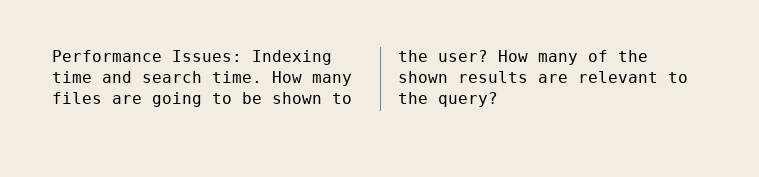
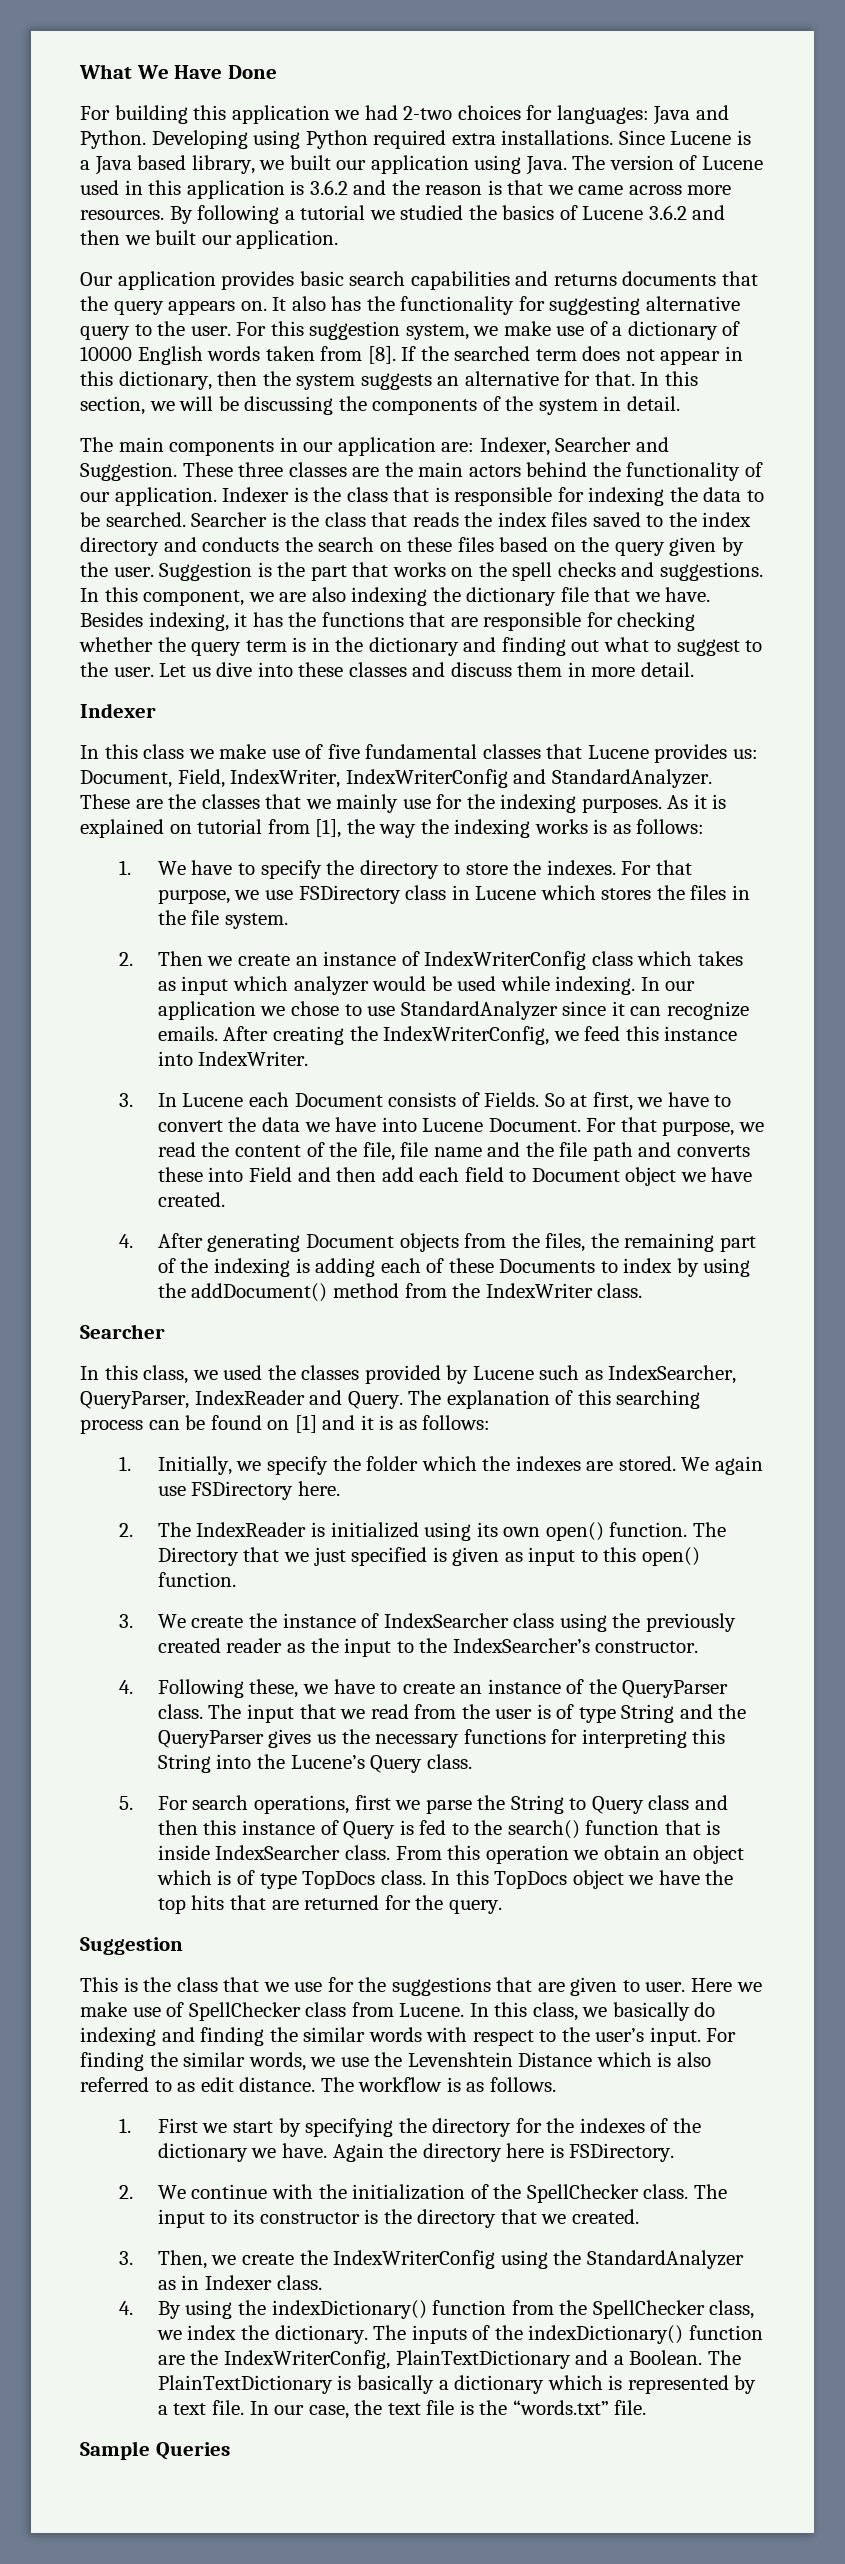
[52,50,332,65] [52,71,352,86] [52,92,352,107] [398,50,648,65] [398,71,688,83] [398,92,498,107] Performance Issues: Indexing time and search time. How many files are going to be shown to the user? How many of the shown results are relevant to the query? -> [79,64,277,79] [80,105,729,125] [80,130,751,149] [80,155,763,175] [80,180,732,199] [80,205,726,224] [80,230,339,249] [80,271,758,290] [80,296,740,315] [80,321,741,340] [80,346,743,365] [80,371,698,390] [80,396,680,415] [80,437,669,456] [80,462,763,481] [80,487,764,506] [80,512,752,527] [80,537,744,556] [80,562,763,581] [80,587,711,606] [80,612,696,631] [79,637,763,656] [80,662,694,677] [80,703,156,718] [80,744,758,763] [80,769,712,788] [80,794,727,813] [80,819,705,838] [118,860,692,879] [157,885,750,904] [157,910,289,929] [118,951,743,970] [157,976,696,995] [157,1001,749,1020] [157,1026,738,1045] [157,1051,309,1066] [118,1092,732,1111] [157,1117,764,1136] [157,1142,750,1161] [157,1167,753,1186] [157,1192,225,1207] [118,1233,756,1252] [157,1258,751,1277] [157,1283,643,1302] [80,1324,165,1339] [80,1365,737,1384] [80,1390,701,1409] [80,1415,491,1434] [118,1456,763,1475] [157,1481,341,1500] [118,1522,726,1541] [157,1547,700,1566] [157,1572,236,1587] [118,1613,736,1632] [157,1638,699,1657] [118,1679,729,1698] [157,1704,747,1723] [157,1729,726,1748] [157,1754,472,1773] [118,1795,728,1814] [157,1820,721,1839] [157,1845,744,1864] [156,1870,734,1889] [157,1895,502,1914] [80,1937,183,1955] [80,1977,762,1996] [80,2002,716,2021] [80,2027,737,2046] [80,2052,711,2071] [80,2077,556,2092] [118,2118,701,2137] [157,2143,675,2162] [118,2184,727,2203] [157,2209,639,2228] [118,2250,744,2269] [157,2275,322,2290] [118,2300,755,2319] [156,2325,763,2344] [157,2350,741,2369] [157,2375,757,2394] [157,2400,647,2419] [80,2441,230,2460] What We Have Done // For building this application we had 2-two choices for languages: Java and Python. Developing using Python required extra installations. Since Lucene is a Java based library, we built our application using Java. The version of Lucene used in this application is 3.6.2 and the reason is that we came across more resources. By following a tutorial we studied the basics of Lucene 3.6.2 and then we built our application. // Our application provides basic search capabilities and returns documents that the query appears on. It also has the functionality for suggesting alternative query to the user. For this suggestion system, we make use of a dictionary of 10000 English words taken from [8]. If the searched term does not appear in this dictionary, then the system suggests an alternative for that. In this section, we will be discussing the components of the system in detail. // The main components in our application are: Indexer, Searcher and Suggestion. These three classes are the main actors behind the functionality of our application. Indexer is the class that is responsible for indexing the data to be searched. Searcher is the class that reads the index files saved to the index directory and conducts the search on these files based on the query given by the user. Suggestion is the part that works on the spell checks and suggestions. In this component, we are also indexing the dictionary file that we have. Besides indexing, it has the functions that are responsible for checking whether the query term is in the dictionary and finding out what to suggest to the user. Let us dive into these classes and discuss them in more detail. // Indexer // In this class we make use of five fundamental classes that Lucene provides us: Document, Field, IndexWriter, IndexWriterConfig and StandardAnalyzer. These are the classes that we mainly use for the indexing purposes. As it is explained on tutorial from [1], the way the indexing works is as follows: // 1. We have to specify the directory to store the indexes. For that purpose, we use FSDirectory class in Lucene which stores the files in the file system. // 2. Then we create an instance of IndexWriterConfig class which takes as input which analyzer would be used while indexing. In our application we chose to use StandardAnalyzer since it can recognize emails. After creating the IndexWriterConfig, we feed this instance into IndexWriter. // 3. In Lucene each Document consists of Fields. So at first, we have to convert the data we have into Lucene Document. For that purpose, we read the content of the file, file name and the file path and converts these into Field and then add each field to Document object we have created. // 4. After generating Document objects from the files, the remaining part of the indexing is adding each of these Documents to index by using the addDocument() method from the IndexWriter class. // Searcher // In this class, we used the classes provided by Lucene such as IndexSearcher, QueryParser, IndexReader and Query. The explanation of this searching process can be found on [1] and it is as follows: // 1. Initially, we specify the folder which the indexes are stored. We again use FSDirectory here. // 2. The IndexReader is initialized using its own open() function. The Directory that we just specified is given as input to this open() function. // 3. We create the instance of IndexSearcher class using the previously created reader as the input to the IndexSearcher’s constructor. // 4. Following these, we have to create an instance of the QueryParser class. The input that we read from the user is of type String and the QueryParser gives us the necessary functions for interpreting this String into the Lucene’s Query class. // 5. For search operations, first we parse the String to Query class and then this instance of Query is fed to the search() function that is inside IndexSearcher class. From this operation we obtain an object which is of type TopDocs class. In this TopDocs object we have the top hits that are returned for the query. // Suggestion // This is the class that we use for the suggestions that are given to user. Here we make use of SpellChecker class from Lucene. In this class, we basically do indexing and finding the similar words with respect to the user’s input. For finding the similar words, we use the Levenshtein Distance which is also referred to as edit distance. The workflow is as follows. // 1. First we start by specifying the directory for the indexes of the dictionary we have. Again the directory here is FSDirectory. // 2. We continue with the initialization of the SpellChecker class. The input to its constructor is the directory that we created. // 3. Then, we create the IndexWriterConfig using the StandardAnalyzer as in Indexer class. // 4. By using the indexDictionary() function from the SpellChecker class, we index the dictionary. The inputs of the indexDictionary() function are the IndexWriterConfig, PlainTextDictionary and a Boolean. The PlainTextDictionary is basically a dictionary which is represented by a text file. In our case, the text file is the “words.txt” file. // Sample Queries

